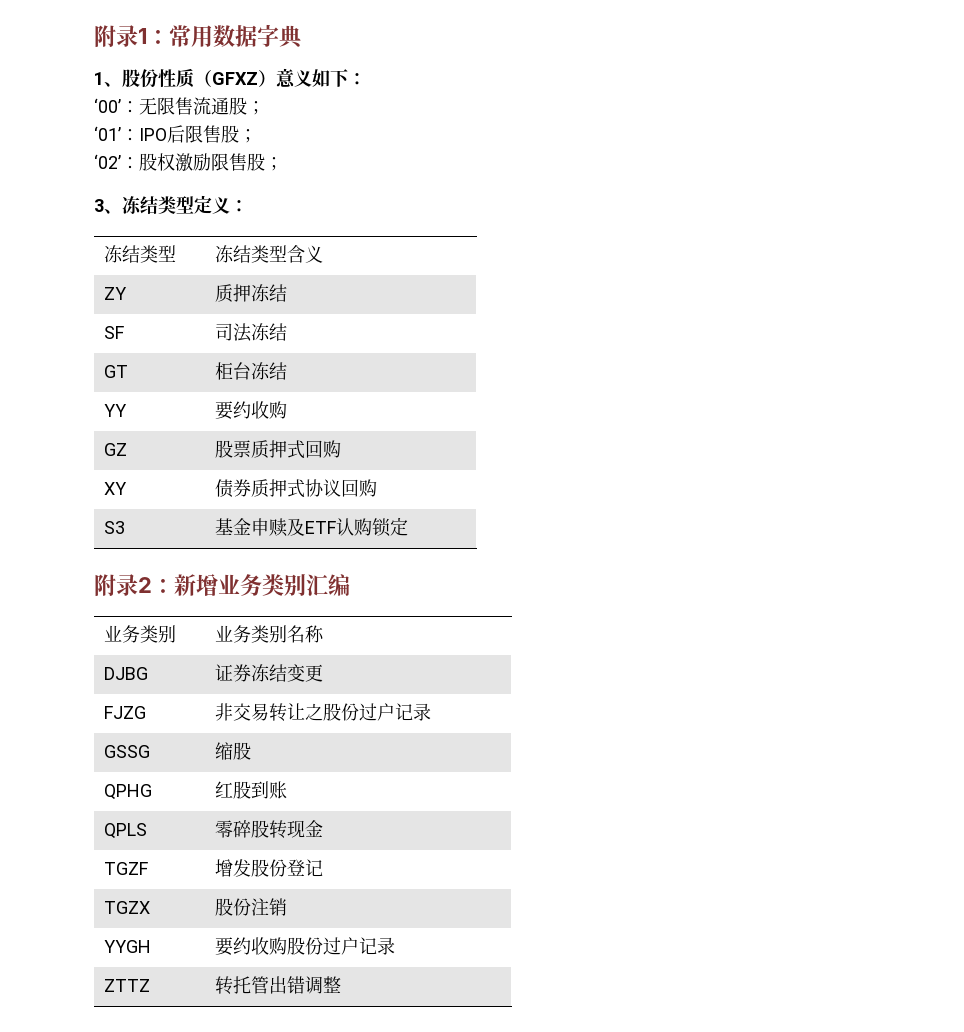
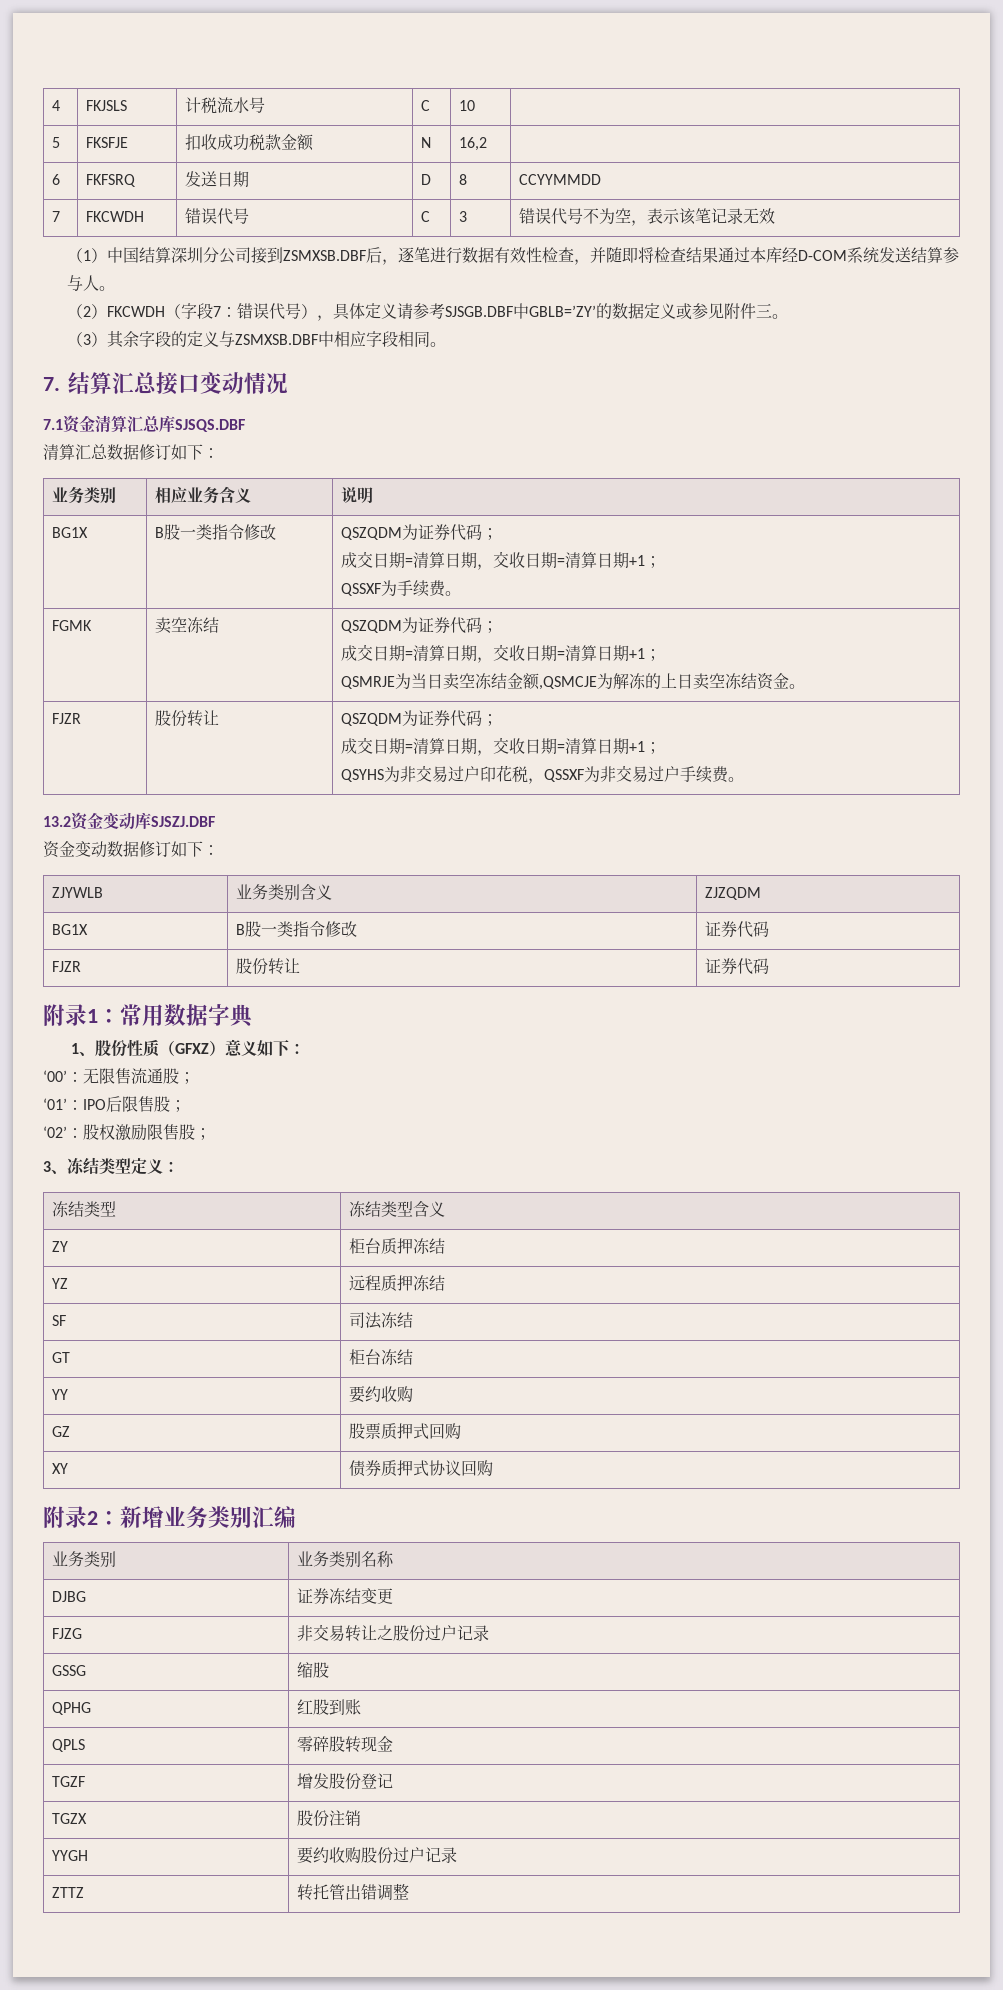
(94, 36) none -> [52,100,61,111] [86,100,128,111] [185,97,266,114] [421,100,431,111] [459,100,476,111] [52,137,61,148] [86,137,129,148] [185,134,315,151] [421,137,432,148] [459,137,488,151] [52,174,61,185] [86,174,137,187] [185,171,250,187] [421,174,432,185] [459,174,468,185] [519,174,602,185] [52,211,61,222] [86,211,145,222] [185,208,250,225] [421,211,431,222] [459,211,468,222] [519,208,776,226] [67,247,960,265] [67,275,116,291] [67,303,789,321] [67,331,447,348] [43,372,288,395] [43,415,245,433] [43,444,219,460] [52,486,117,504] [155,486,252,504] [341,487,374,503] [52,527,89,538] [155,524,277,540] [341,524,499,541] [341,551,662,570] [341,580,462,597] [52,620,93,631] [155,617,220,634] [341,617,499,634] [341,644,662,663] [341,673,806,690] [52,713,82,724] [155,710,220,727] [341,710,499,727] [341,737,662,756] [341,765,745,784] [43,812,215,830] [43,841,219,858] [52,887,104,898] [236,884,333,900] [705,887,762,900] [52,924,89,935] [236,921,358,937] [705,921,770,938] [52,961,82,972] [236,958,301,975] [705,958,770,975] 4 | FKJSLS | 计税流水号 | C | 10 | // 5 | FKSFJE | 扣收成功税款金额 | N | 16,2 | // 6 | FKFSRQ | 发送日期 | D | 8 | CCYYMMDD // 7 | FKCWDH | 错误代号 | C | 3 | 错误代号不为空，表示该笔记录无效 // （1）中国结算深圳分公司接到ZSMXSB.DBF后，逐笔进行数据有效性检查，并随即将检查结果通过本库经D-COM系统发送结算参与人。 // （2）FKCWDH（字段7：错误代号），具体定义请参考SJSGB.DBF中GBLB=’ZY’的数据定义或参见附件三。 // （3）其余字段的定义与ZSMXSB.DBF中相应字段相同。 // 7.结算汇总接口变动情况 // 7.1资金清算汇总库SJSQS.DBF // 清算汇总数据修订如下： // 业务类别 | 相应业务含义 | 说明 // BG1X | B股一类指令修改 | QSZQDM为证券代码； // 成交日期=清算日期，交收日期=清算日期+1； // QSSXF为手续费。 // FGMK | 卖空冻结 | QSZQDM为证券代码； // 成交日期=清算日期，交收日期=清算日期+1； // QSMRJE为当日卖空冻结金额,QSMCJE为解冻的上日卖空冻结资金。 // FJZR | 股份转让 | QSZQDM为证券代码； // 成交日期=清算日期，交收日期=清算日期+1； // QSYHS为非交易过户印花税，QSSXF为非交易过户手续费。 // 13.2资金变动库SJSZJ.DBF // 资金变动数据修订如下： // ZJYWLB | 业务类别含义 | ZJZQDM // BG1X | B股一类指令修改 | 证券代码 // FJZR | 股份转让 | 证券代码 //
(127, 293) none -> [349,1238,446,1255] [52,1278,69,1289] [349,1275,382,1291] 柜台质押冻结 // YZ | 远程
[103,521,125,534] [214,517,408,537] // S3 | 基金申赎及ETF认购锁定 -> (494, 1468) none

